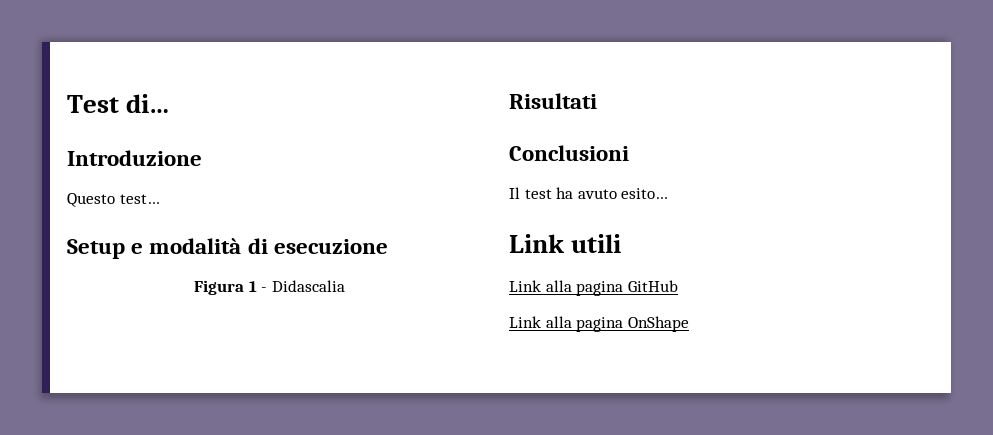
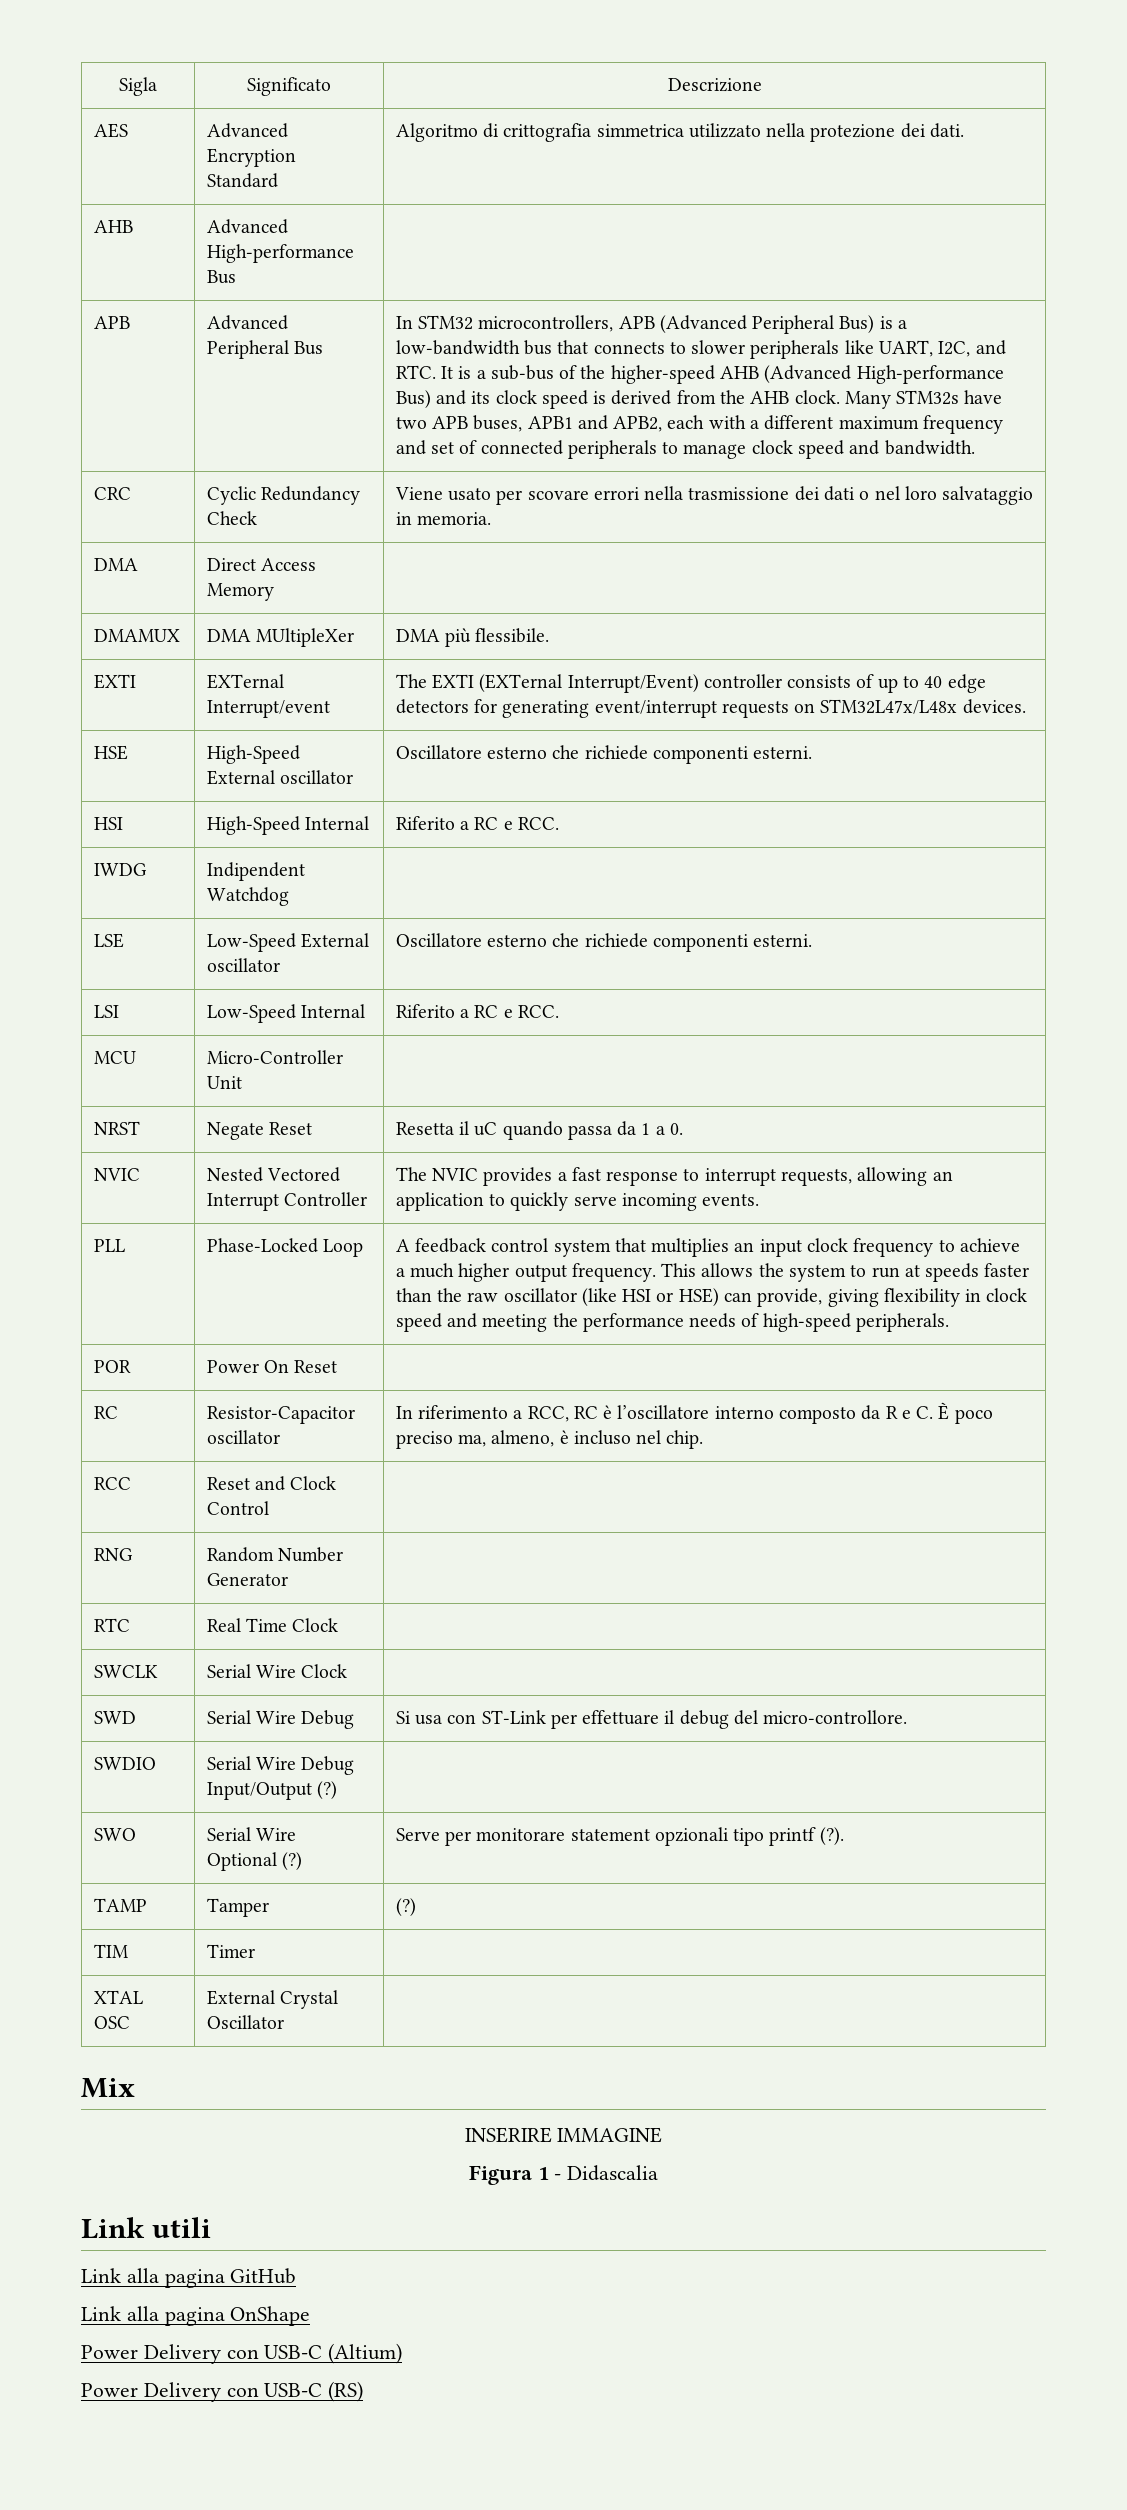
[67,94,171,113] [67,150,202,166] [67,193,160,207] [67,238,388,259] [194,280,345,295] [509,93,597,109] [509,145,629,161] [509,187,669,199] Test di… // Introduzione // Questo test… // Setup e modalità di esecuzione // Figura 1 - Didascalia // Risultati // Conclusioni // Il test ha avuto esito… -> [119,77,157,96] [247,77,331,96] [667,78,762,92] [93,123,128,138] [206,123,288,138] [206,148,296,167] [206,173,278,188] [395,123,964,142] [93,220,133,233] [206,219,288,234] [206,244,354,263] [206,270,236,284] [93,316,130,329] [206,315,288,330] [206,340,324,359] [395,315,907,334] [395,340,1006,359] [395,365,1004,384] [395,390,1003,409] [395,415,1003,434] [395,440,975,459] [93,487,131,500] [206,486,361,505] [206,511,257,525] [394,486,1034,505] [395,512,492,525] [93,558,138,571] [206,558,317,571] [206,583,274,601] [93,629,180,642] [206,628,355,647] [395,628,550,647] [93,674,136,689] [206,674,284,689] [206,700,330,718] [395,674,986,693] [395,699,1026,718] [93,745,128,760] [206,745,300,764] [206,770,354,785] [395,745,813,764] [93,817,123,830] [206,816,370,835] [395,816,559,830] [93,863,146,876] [206,862,305,881] [206,887,289,906] [93,933,124,948] [206,933,370,952] [206,958,280,972] [395,933,813,952] [93,1005,119,1018] [206,1004,366,1023] [395,1004,559,1018] [93,1051,136,1064] [206,1050,343,1064] [206,1076,242,1089] [93,1121,140,1135] [206,1122,313,1140] [395,1121,683,1140] [93,1168,140,1181] [206,1167,341,1182] [206,1192,368,1211] [395,1167,953,1186] [395,1192,760,1211] [93,1239,125,1252] [206,1238,364,1257] [395,1238,1020,1257] [395,1263,1030,1282] [395,1288,1028,1307] [395,1313,949,1332] [93,1360,131,1373] [206,1360,338,1373] [93,1406,118,1419] [206,1406,355,1424] [206,1430,280,1444] [395,1402,993,1424] [395,1430,704,1449] [93,1477,131,1490] [206,1476,337,1491] [206,1501,269,1515] [93,1548,132,1561] [206,1547,344,1562] [206,1573,288,1586] [93,1618,130,1632] [206,1618,339,1632] [93,1665,158,1678] [206,1664,348,1678] [93,1711,136,1724] [206,1710,355,1729] [395,1710,908,1729] [93,1757,156,1770] [206,1756,355,1775] [206,1781,338,1800] [93,1828,136,1841] [206,1827,297,1841] [206,1852,303,1871] [395,1827,844,1846] [93,1898,147,1912] [206,1898,269,1917] [395,1898,416,1916] [93,1944,128,1958] [206,1944,255,1958] [93,1990,143,2004] [93,2016,130,2029] [206,1990,339,2009] [206,2015,284,2029] [81,2078,135,2098] [464,2127,663,2143] [468,2165,659,2185] Sigla | Significato | Descrizione // AES | Advanced Encryption Standard | Algoritmo di crittografia simmetrica utilizzato nella protezione dei dati. // AHB | Advanced High-performance Bus | // APB | Advanced Peripheral Bus | In STM32 microcontrollers, APB (Advanced Peripheral Bus) is a low-bandwidth bus that connects to slower peripherals like UART, I2C, and RTC. It is a sub-bus of the higher-speed AHB (Advanced High-performance Bus) and its clock speed is derived from the AHB clock. Many STM32s have two APB buses, APB1 and APB2, each with a different maximum frequency and set of connected peripherals to manage clock speed and bandwidth. // CRC | Cyclic Redundancy Check | Viene usato per scovare errori nella trasmissione dei dati o nel loro salvataggio in memoria. // DMA | Direct Access Memory | // DMAMUX | DMA MUltipleXer | DMA più flessibile. // EXTI | EXTernal Interrupt/event | The EXTI (EXTernal Interrupt/Event) controller consists of up to 40 edge detectors for generating event/interrupt requests on STM32L47x/L48x devices. // HSE | High-Speed External oscillator | Oscillatore esterno che richiede componenti esterni. // HSI | High-Speed Internal | Riferito a RC e RCC. // IWDG | Indipendent Watchdog | // LSE | Low-Speed External oscillator | Oscillatore esterno che richiede componenti esterni. // LSI | Low-Speed Internal | Riferito a RC e RCC. // MCU | Micro-Controller Unit | // NRST | Negate Reset | Resetta il uC quando passa da 1 a 0. // NVIC | Nested Vectored Interrupt Controller | The NVIC provides a fast response to interrupt requests, allowing an application to quickly serve incoming events. // PLL | Phase-Locked Loop | A feedback control system that multiplies an input clock frequency to achieve a much higher output frequency. This allows the system to run at speeds faster than the raw oscillator (like HSI or HSE) can provide, giving flexibility in clock speed and meeting the performance needs of high-speed peripherals. // POR | Power On Reset | // RC | Resistor-Capacitor oscillator | In riferimento a RCC, RC è l’oscillatore interno composto da R e C. È poco preciso ma, almeno, è incluso nel chip. // RCC | Reset and Clock Control | // RNG | Random Number Generator | // RTC | Real Time Clock | // SWCLK | Serial Wire Clock | // SWD | Serial Wire Debug | Si usa con ST-Link per effettuare il debug del micro-controllore. // SWDIO | Serial Wire Debug Input/Output (?) | // SWO | Serial Wire Optional (?) | Serve per monitorare statement opzionali tipo printf (?). // TAMP | Tamper | (?) // TIM | Timer | // XTAL OSC | External Crystal Oscillator | // Mix // INSERIRE IMMAGINE // Figura 1 - Didascalia
(689, 324) none -> [81,2343,403,2364] [81,2381,364,2402] // Power Delivery con USB-C (Altium) // Power Delivery con USB-C (RS)

